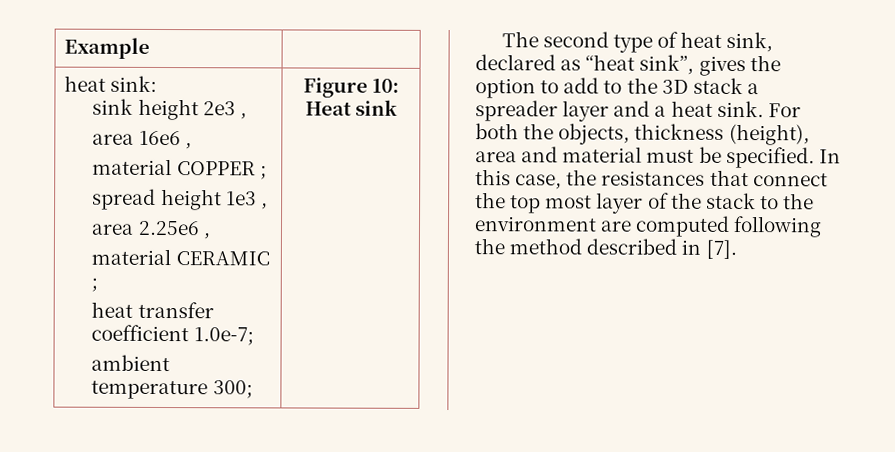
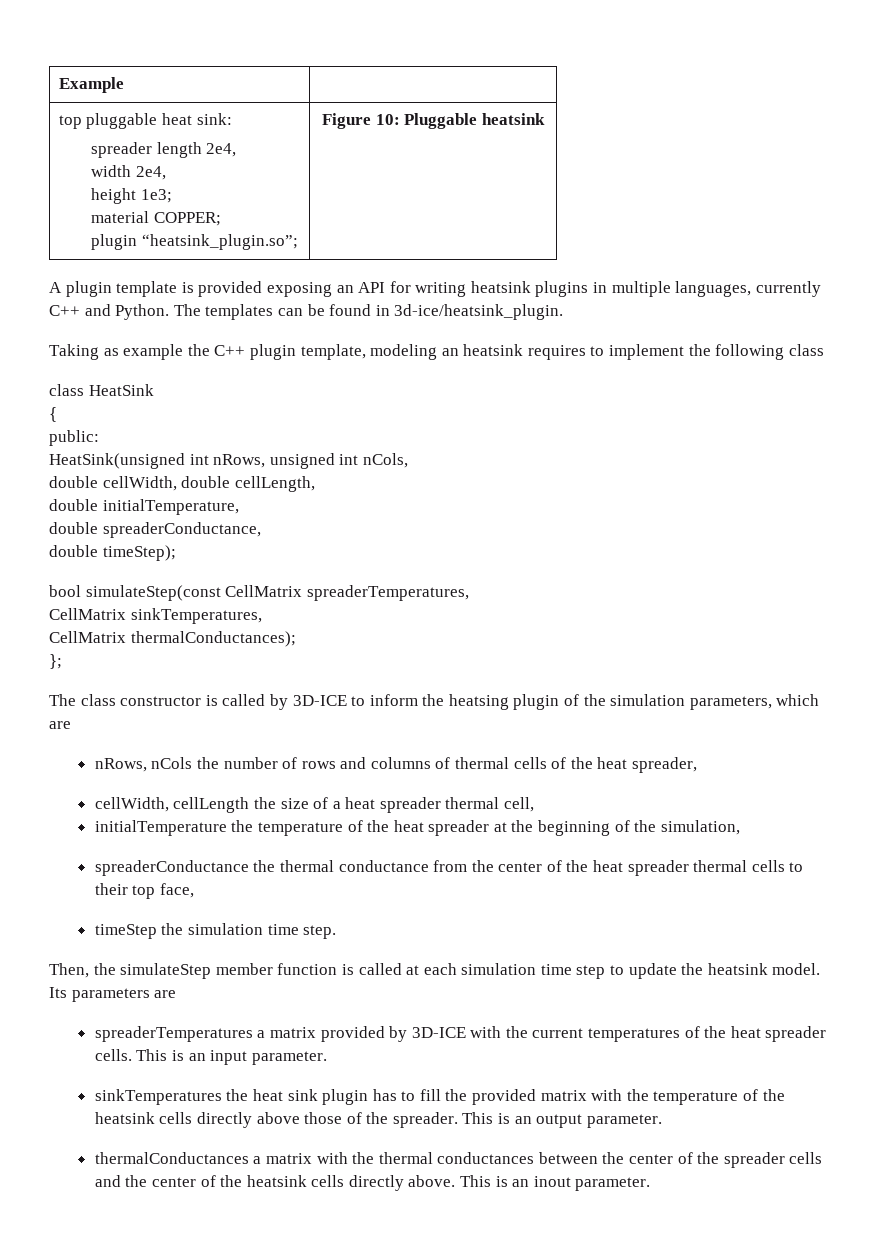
(150, 48) none -> [58,113,158,129] top pluggable
[92,98,247,121] [92,130,192,150] [92,158,267,180] [92,188,268,211] [91,220,210,240] [91,248,270,266] [91,277,99,292] [91,301,214,319] [91,324,254,346] [91,354,171,372] [91,380,253,400] [302,77,400,98] [304,99,399,116] [501,31,774,53] [475,54,781,77] [475,77,759,99] [475,100,801,122] [475,123,810,146] [475,146,841,169] [475,169,828,190] [475,192,815,214] [474,215,823,238] [474,238,737,260] sink height 2e3 , // area 16e6 , // material COPPER ; // spread height 1e3 , // area 2.25e6 , // material CERAMIC ; // heat transfer coefficient 1.0e-7; // ambient temperature 300; | Figure 10: Heat sink // The second type of heat sink, declared as “heat sink”, gives the option to add to the 3D stack a spreader layer and a heat sink. For both the objects, thickness (height), area and material must be specified. In this case, the resistances that connect the top most layer of the stack to the environment are computed following the method described in [7]. -> [91,142,237,158] [91,165,166,180] [91,188,172,204] [91,211,221,226] [91,234,298,250] [322,113,545,129] [49,281,821,297] [49,304,564,320] [49,344,824,360] [49,384,154,396] [49,407,57,422] [49,430,99,446] [49,453,408,469] [49,476,315,492] [49,499,239,515] [49,522,261,538] [49,545,176,561] [49,585,469,601] [49,608,262,624] [49,631,296,647] [49,654,62,669] [49,694,820,710] [49,721,71,729] [94,757,698,773] [94,797,535,813] [94,820,740,836] [94,860,804,876] [94,883,194,899] [94,923,337,939] [49,963,821,979] [49,987,177,1002] [94,1026,827,1042] [94,1049,327,1065] [94,1089,785,1105] [94,1112,662,1128] [94,1152,823,1168] [94,1175,651,1191] spreader length 2e4, // width 2e4, // height 1e3; // material COPPER; // plugin “heatsink_plugin.so”; | Figure 10: Pluggable heatsink // A plugin template is provided exposing an API for writing heatsink plugins in multiple languages, currently C++ and Python. The templates can be found in 3d-ice/heatsink_plugin. // Taking as example the C++ plugin template, modeling an heatsink requires to implement the following class // class HeatSink // { // public: // HeatSink(unsigned int nRows, unsigned int nCols, // double cellWidth, double cellLength, // double initialTemperature, // double spreaderConductance, // double timeStep); // bool simulateStep(const CellMatrix spreaderTemperatures, // CellMatrix sinkTemperatures, // CellMatrix thermalConductances); // }; // The class constructor is called by 3D-ICE to inform the heatsing plugin of the simulation parameters, which are // nRows, nCols the number of rows and columns of thermal cells of the heat spreader, // cellWidth, cellLength the size of a heat spreader thermal cell, // initialTemperature the temperature of the heat spreader at the beginning of the simulation, // spreaderConductance the thermal conductance from the center of the heat spreader thermal cells to their top face, // timeStep the simulation time step. // Then, the simulateStep member function is called at each simulation time step to update the heatsink model. Its parameters are // spreaderTemperatures a matrix provided by 3D-ICE with the current temperatures of the heat spreader cells. This is an input parameter. // sinkTemperatures the heat sink plugin has to fill the provided matrix with the temperature of the heatsink cells directly above those of the spreader. This is an output parameter. // thermalConductances a matrix with the thermal conductances between the center of the spreader cells and the center of the heatsink cells directly above. This is an inout parameter.

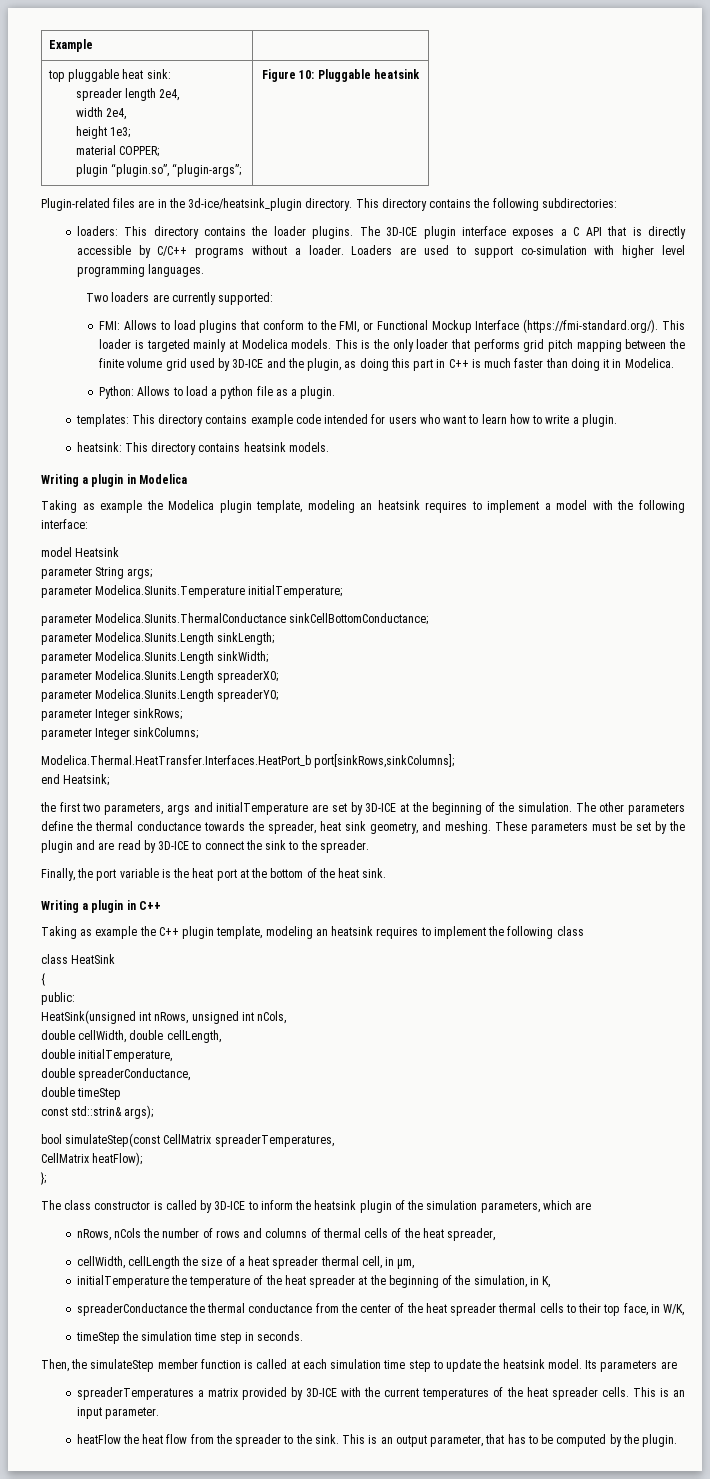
[141,234,298,250] “heatsink_plugin.so”; -> [111,163,242,177] “plugin.so”, “plugin-args”;
[49,281,821,297] [49,304,564,320] A plugin template is provided exposing an API for writing heatsink plugins in multiple languages, currently C++ and Python. The templates can be found in 3d-ice/heatsink_plugin. -> [41,198,617,211] [76,226,686,239] [76,245,685,258] [76,264,204,277] [86,292,274,305] [99,319,686,333] [99,339,685,352] [99,358,674,371] [99,386,336,399] [75,414,617,427] [76,442,329,455] [41,474,187,487] [41,500,685,513] [41,519,88,529] [41,547,120,557] [41,567,153,579] [41,585,343,598] [41,613,429,626] [41,632,275,645] [41,651,269,664] [41,670,279,683] [41,689,279,702] [41,708,183,721] [41,727,199,740] [41,754,455,768] [41,774,110,786] [40,802,685,815] [41,821,685,834] [41,840,369,853] [41,868,387,881] [41,900,161,913] Plugin-related files are in the 3d-ice/heatsink_plugin directory. This directory contains the following subdirectories: // loaders: This directory contains the loader plugins. The 3D-ICE plugin interface exposes a C API that is directly accessible by C/C++ programs without a loader. Loaders are used to support co-simulation with higher level programming languages. // Two loaders are currently supported: // FMI: Allows to load plugins that conform to the FMI, or Functional Mockup Interface (https://fmi-standard.org/). This loader is targeted mainly at Modelica models. This is the only loader that performs grid pitch mapping between the finite volume grid used by 3D-ICE and the plugin, as doing this part in C++ is much faster than doing it in Modelica. // Python: Allows to load a python file as a plugin. // templates: This directory contains example code intended for users who want to learn how to write a plugin. // heatsink: This directory contains heatsink models. // Writing a plugin in Modelica // Taking as example the Modelica plugin template, modeling an heatsink requires to implement a model with the following interface: // model Heatsink // parameter String args; // parameter Modelica.SIunits.Temperature initialTemperature; // parameter Modelica.SIunits.ThermalConductance sinkCellBottomConductance; // parameter Modelica.SIunits.Length sinkLength; // parameter Modelica.SIunits.Length sinkWidth; // parameter Modelica.SIunits.Length spreaderX0; // parameter Modelica.SIunits.Length spreaderY0; // parameter Integer sinkRows; // parameter Integer sinkColumns; // Modelica.Thermal.HeatTransfer.Interfaces.HeatPort_b port[sinkRows,sinkColumns]; // end Heatsink; // the first two parameters, args and initialTemperature are set by 3D-ICE at the beginning of the simulation. The other parameters define the thermal conductance towards the spreader, heat sink geometry, and meshing. These parameters must be set by the plugin and are read by 3D-ICE to connect the sink to the spreader. // Finally, the port variable is the heat port at the bottom of the heat sink. // Writing a plugin in C++
[102,545,176,561] timeStep); -> [77,1088,122,1100] [41,1105,154,1119] timeStep // const std::strin& args);
[130,608,262,624] [49,631,296,647] sinkTemperatures, // CellMatrix thermalConductances); -> [92,1152,143,1166] heatFlow);
[448,694,509,710] heatsing -> [314,1200,357,1210] heatsink
(535, 804) none -> [385,1257,415,1269] in μm,
(740, 827) none -> [529,1276,551,1288] in K,
(194, 890) none -> [650,1304,685,1316] in W/K,
[303,925,337,939] step. -> [219,1331,304,1344] step in seconds.
[94,1089,785,1105] [94,1112,662,1128] [94,1152,823,1168] [94,1175,651,1191] sinkTemperatures the heat sink plugin has to fill the provided matrix with the temperature of the heatsink cells directly above those of the spreader. This is an output parameter. // thermalConductances a matrix with the thermal conductances between the center of the spreader cells and the center of the heatsink cells directly above. This is an inout parameter. -> [76,1434,678,1447] heatFlow the heat flow from the spreader to the sink. This is an output parameter, that has to be computed by the plugin.

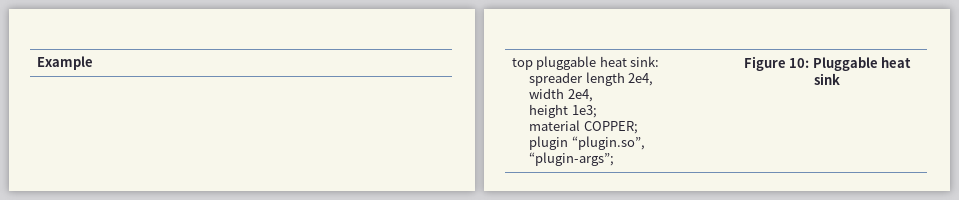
[373,69,420,79] [41,198,617,211] [76,226,686,239] [76,245,685,258] [76,264,204,277] [86,292,274,305] [99,319,686,333] [99,339,685,352] [99,358,674,371] [99,386,336,399] [75,414,617,427] [76,442,329,455] [41,474,187,487] [41,500,685,513] [41,519,88,529] [41,547,120,557] [41,567,153,579] [41,585,343,598] [41,613,429,626] [41,632,275,645] [41,651,269,664] [41,670,279,683] [41,689,279,702] [41,708,183,721] [41,727,199,740] [41,754,455,768] [41,774,110,786] [40,802,685,815] [41,821,685,834] [41,840,369,853] [41,868,387,881] [41,900,161,913] [41,926,584,939] [41,954,116,964] [41,973,45,986] [41,992,75,1005] [41,1010,287,1024] [41,1030,221,1043] [41,1049,173,1062] [41,1068,191,1081] [41,1087,122,1100] [41,1105,154,1119] [41,1133,334,1147] [41,1152,143,1166] [40,1172,46,1185] [41,1200,592,1213] [76,1228,496,1241] [76,1256,415,1269] [76,1275,551,1288] [76,1303,685,1316] [75,1331,304,1344] [41,1359,677,1372] [76,1387,686,1400] [76,1407,159,1419] [76,1434,678,1447] heatsink // Plugin-related files are in the 3d-ice/heatsink_plugin directory. This directory contains the following subdirectories: // loaders: This directory contains the loader plugins. The 3D-ICE plugin interface exposes a C API that is directly accessible by C/C++ programs without a loader. Loaders are used to support co-simulation with higher level programming languages. // Two loaders are currently supported: // FMI: Allows to load plugins that conform to the FMI, or Functional Mockup Interface (https://fmi-standard.org/). This loader is targeted mainly at Modelica models. This is the only loader that performs grid pitch mapping between the finite volume grid used by 3D-ICE and the plugin, as doing this part in C++ is much faster than doing it in Modelica. // Python: Allows to load a python file as a plugin. // templates: This directory contains example code intended for users who want to learn how to write a plugin. // heatsink: This directory contains heatsink models. // Writing a plugin in Modelica // Taking as example the Modelica plugin template, modeling an heatsink requires to implement a model with the following interface: // model Heatsink // parameter String args; // parameter Modelica.SIunits.Temperature initialTemperature; // parameter Modelica.SIunits.ThermalConductance sinkCellBottomConductance; // parameter Modelica.SIunits.Length sinkLength; // parameter Modelica.SIunits.Length sinkWidth; // parameter Modelica.SIunits.Length spreaderX0; // parameter Modelica.SIunits.Length spreaderY0; // parameter Integer sinkRows; // parameter Integer sinkColumns; // Modelica.Thermal.HeatTransfer.Interfaces.HeatPort_b port[sinkRows,sinkColumns]; // end Heatsink; // the first two parameters, args and initialTemperature are set by 3D-ICE at the beginning of the simulation. The other parameters define the thermal conductance towards the spreader, heat sink geometry, and meshing. These parameters must be set by the plugin and are read by 3D-ICE to connect the sink to the spreader. // Finally, the port variable is the heat port at the bottom of the heat sink. // Writing a plugin in C++ // Taking as example the C++ plugin template, modeling an heatsink requires to implement the following class // class HeatSink // { // public: // HeatSink(unsigned int nRows, unsigned int nCols, // double cellWidth, double cellLength, // double initialTemperature, // double spreaderConductance, // double timeStep // const std::strin& args); // bool simulateStep(const CellMatrix spreaderTemperatures, // CellMatrix heatFlow); // }; // The class constructor is called by 3D-ICE to inform the heatsink plugin of the simulation parameters, which are // nRows, nCols the number of rows and columns of thermal cells of the heat spreader, // cellWidth, cellLength the size of a heat spreader thermal cell, in μm, // initialTemperature the temperature of the heat spreader at the beginning of the simulation, in K, // spreaderConductance the thermal conductance from the center of the heat spreader thermal cells to their top face, in W/K, // timeStep the simulation time step in seconds. // Then, the simulateStep member function is called at each simulation time step to update the heatsink model. Its parameters are // spreaderTemperatures a matrix provided by 3D-ICE with the current temperatures of the heat spreader cells. This is an input parameter. // heatFlow the heat flow from the spreader to the sink. This is an output parameter, that has to be computed by the plugin. -> [881,57,912,68] [814,73,840,85] heat sink

